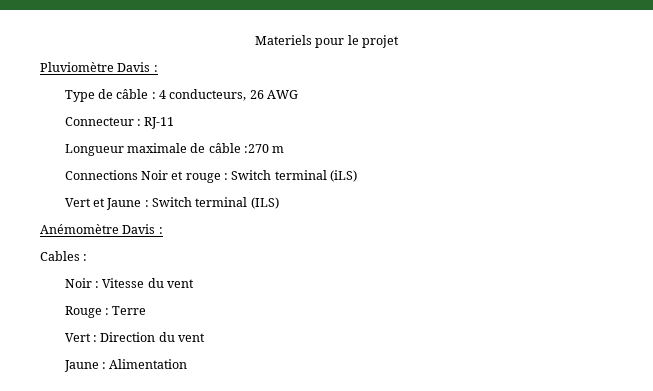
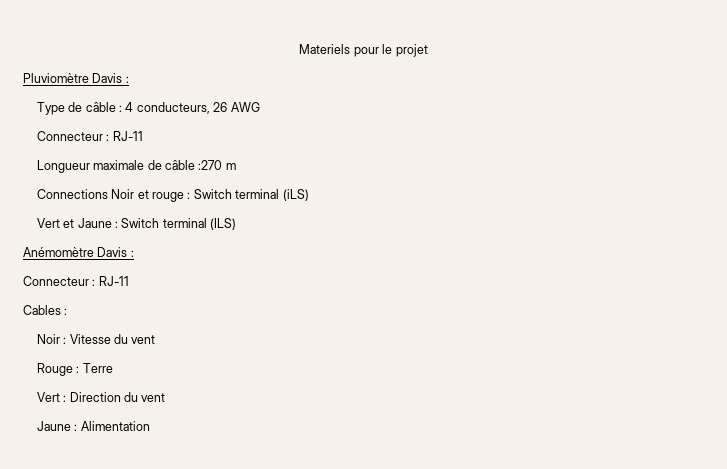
(163, 230) none -> [23,276,129,286] // Connecteur : RJ-11

